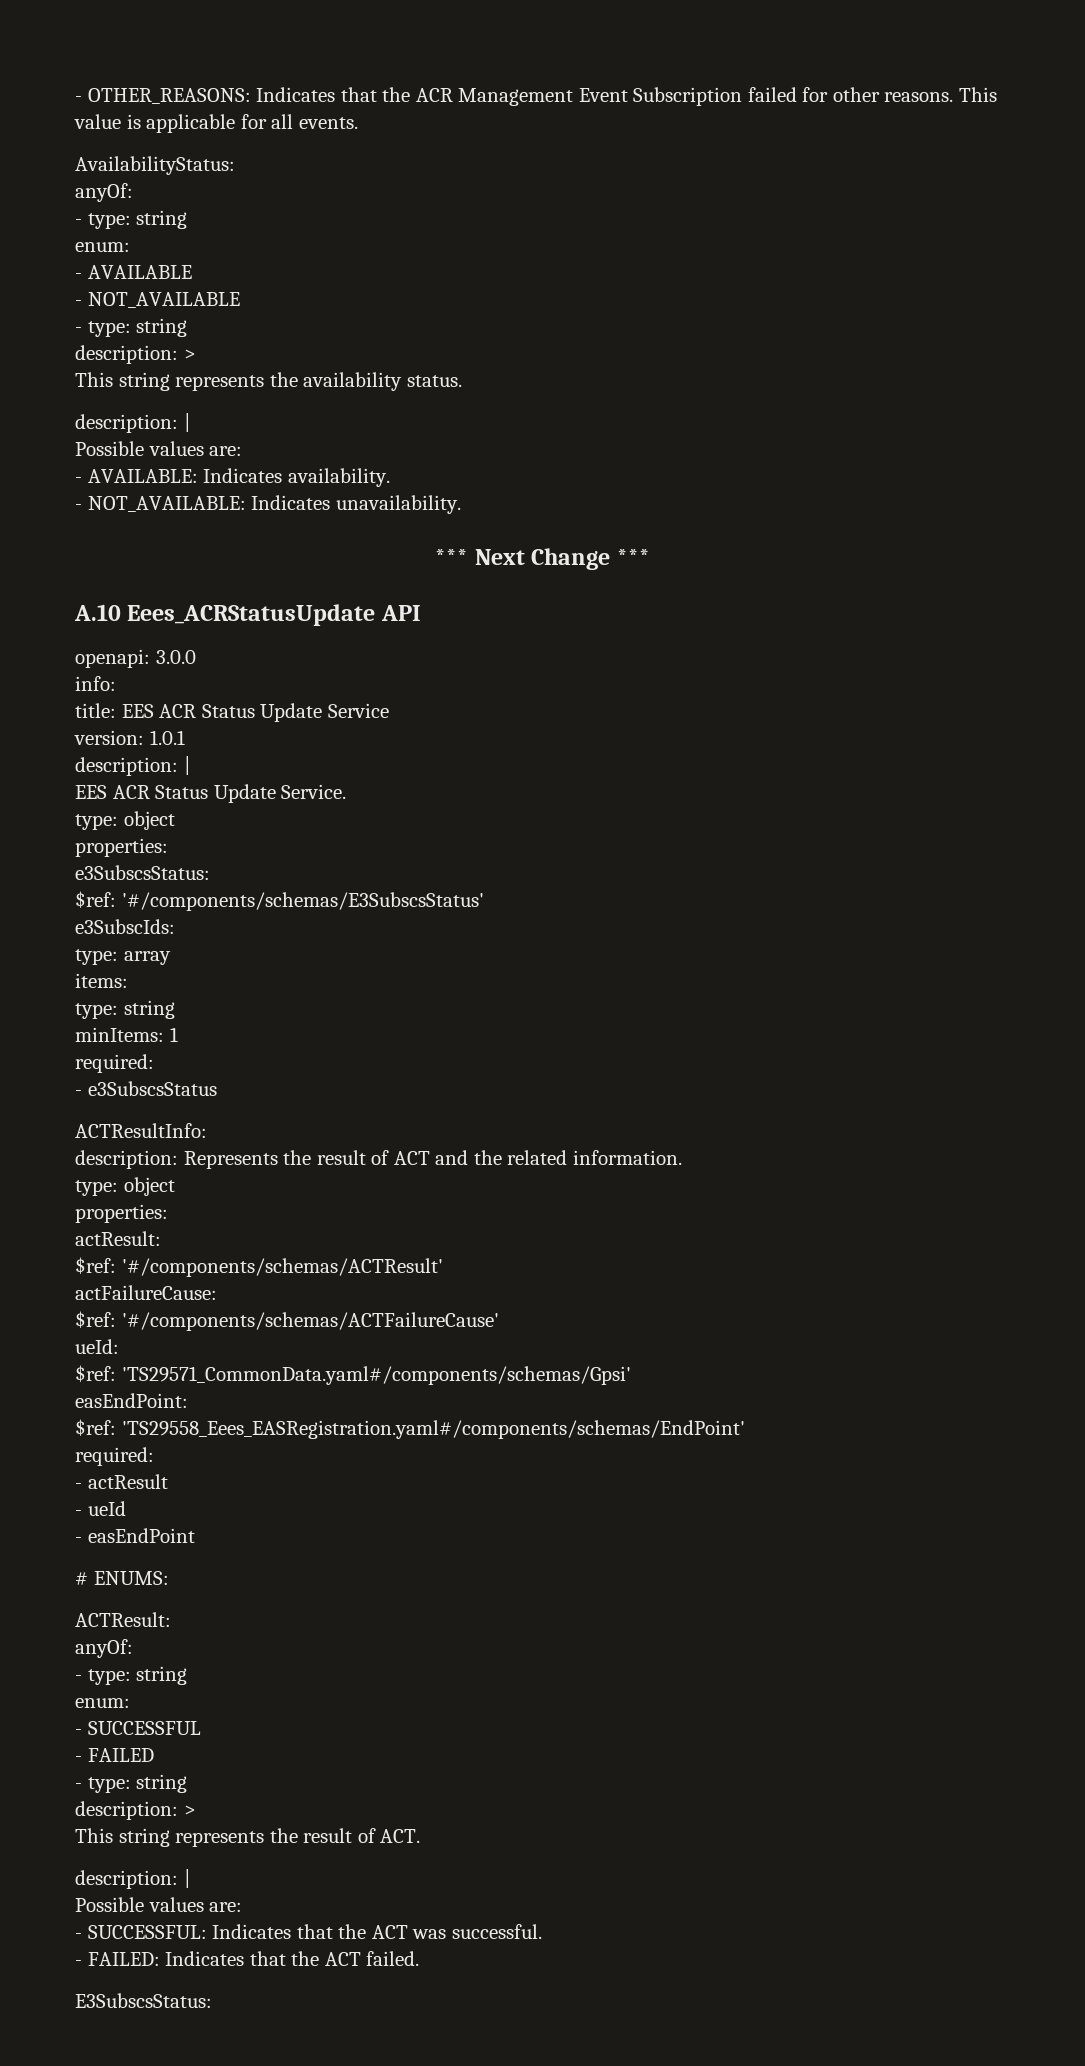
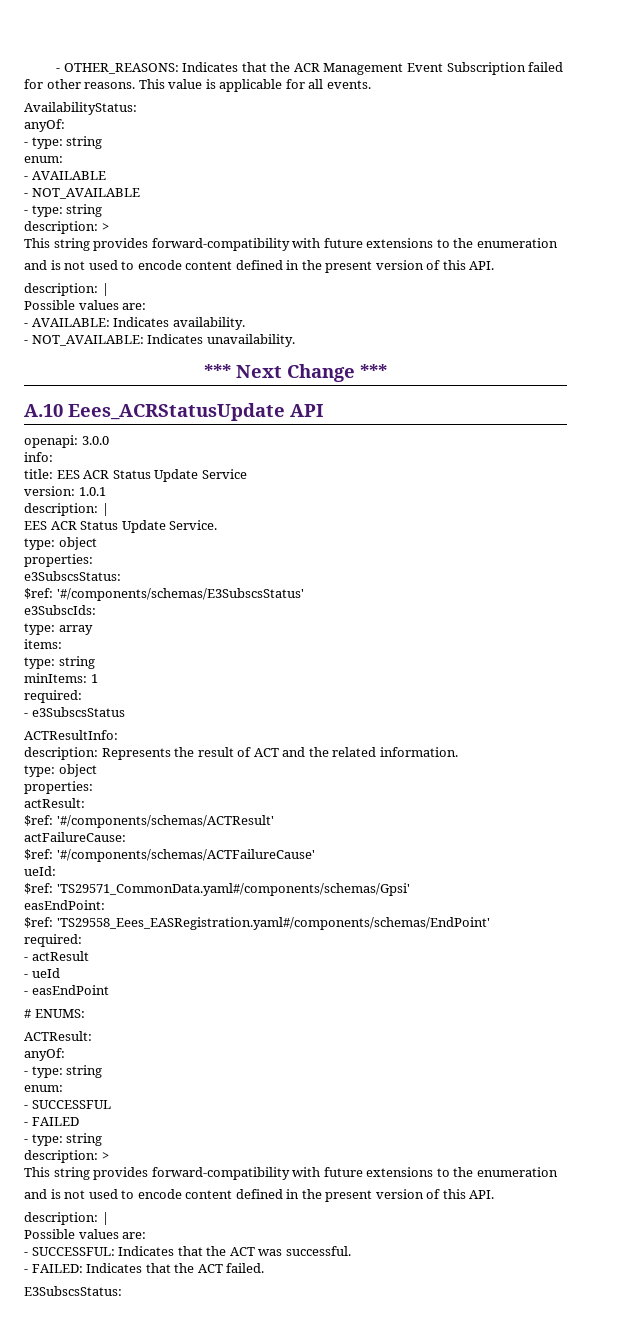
[175,372,462,391] represents the availability status. -> [93,238,558,251] [24,260,495,273] provides forward-compatibility with future extensions to the enumeration // and is not used to encode content defined in the present version of this API.
[175,1828,421,1847] represents the result of ACT. -> [93,1167,558,1180] [24,1189,495,1202] provides forward-compatibility with future extensions to the enumeration // and is not used to encode content defined in the present version of this API.

